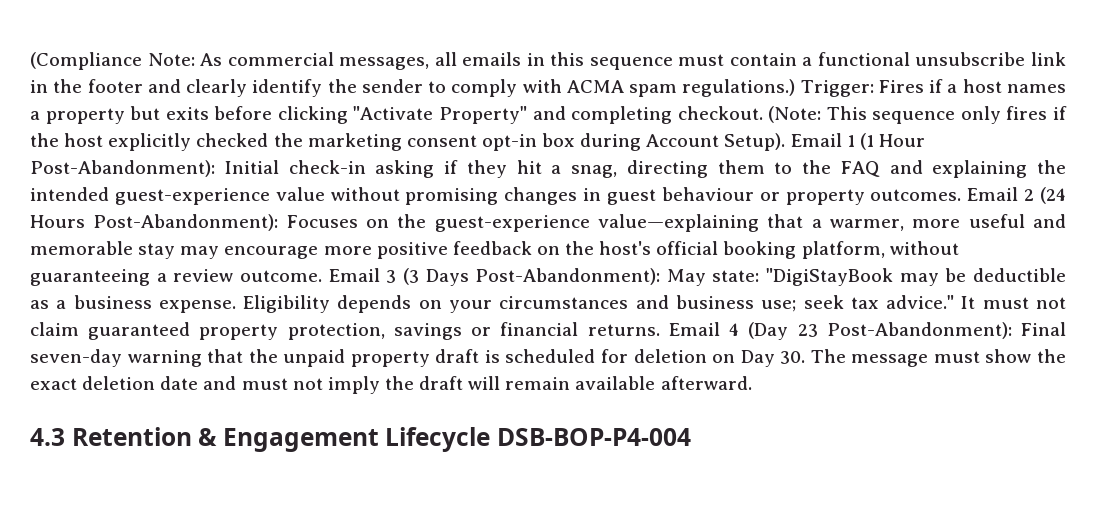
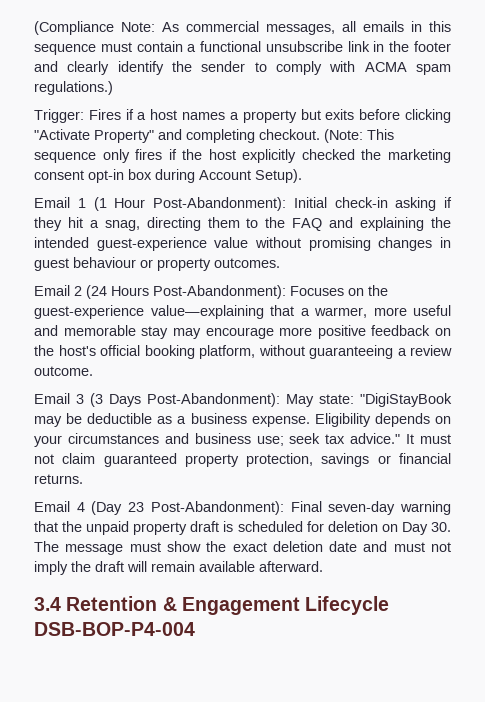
(796, 88) none -> (113, 88) //
(786, 142) none -> (302, 176) //
(962, 195) none -> (280, 263) //
(322, 276) none -> (93, 371) //
(660, 330) none -> (83, 479) //
[30,428,65,446] 4.3 -> [34,597,61,611] 3.4

